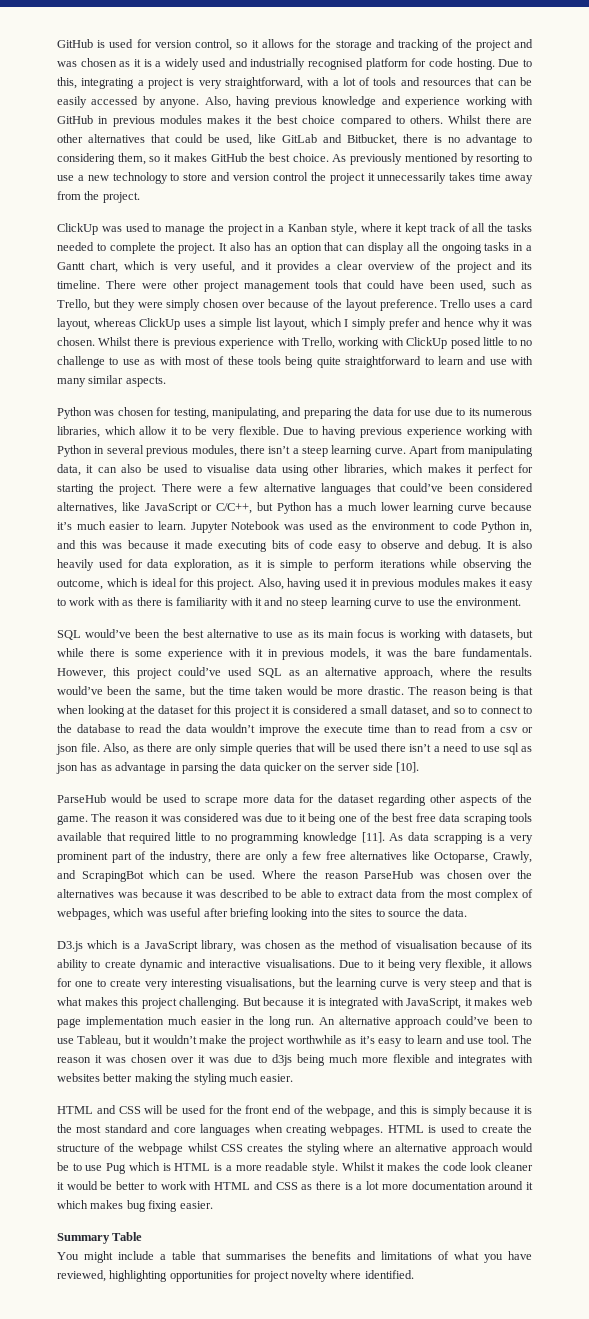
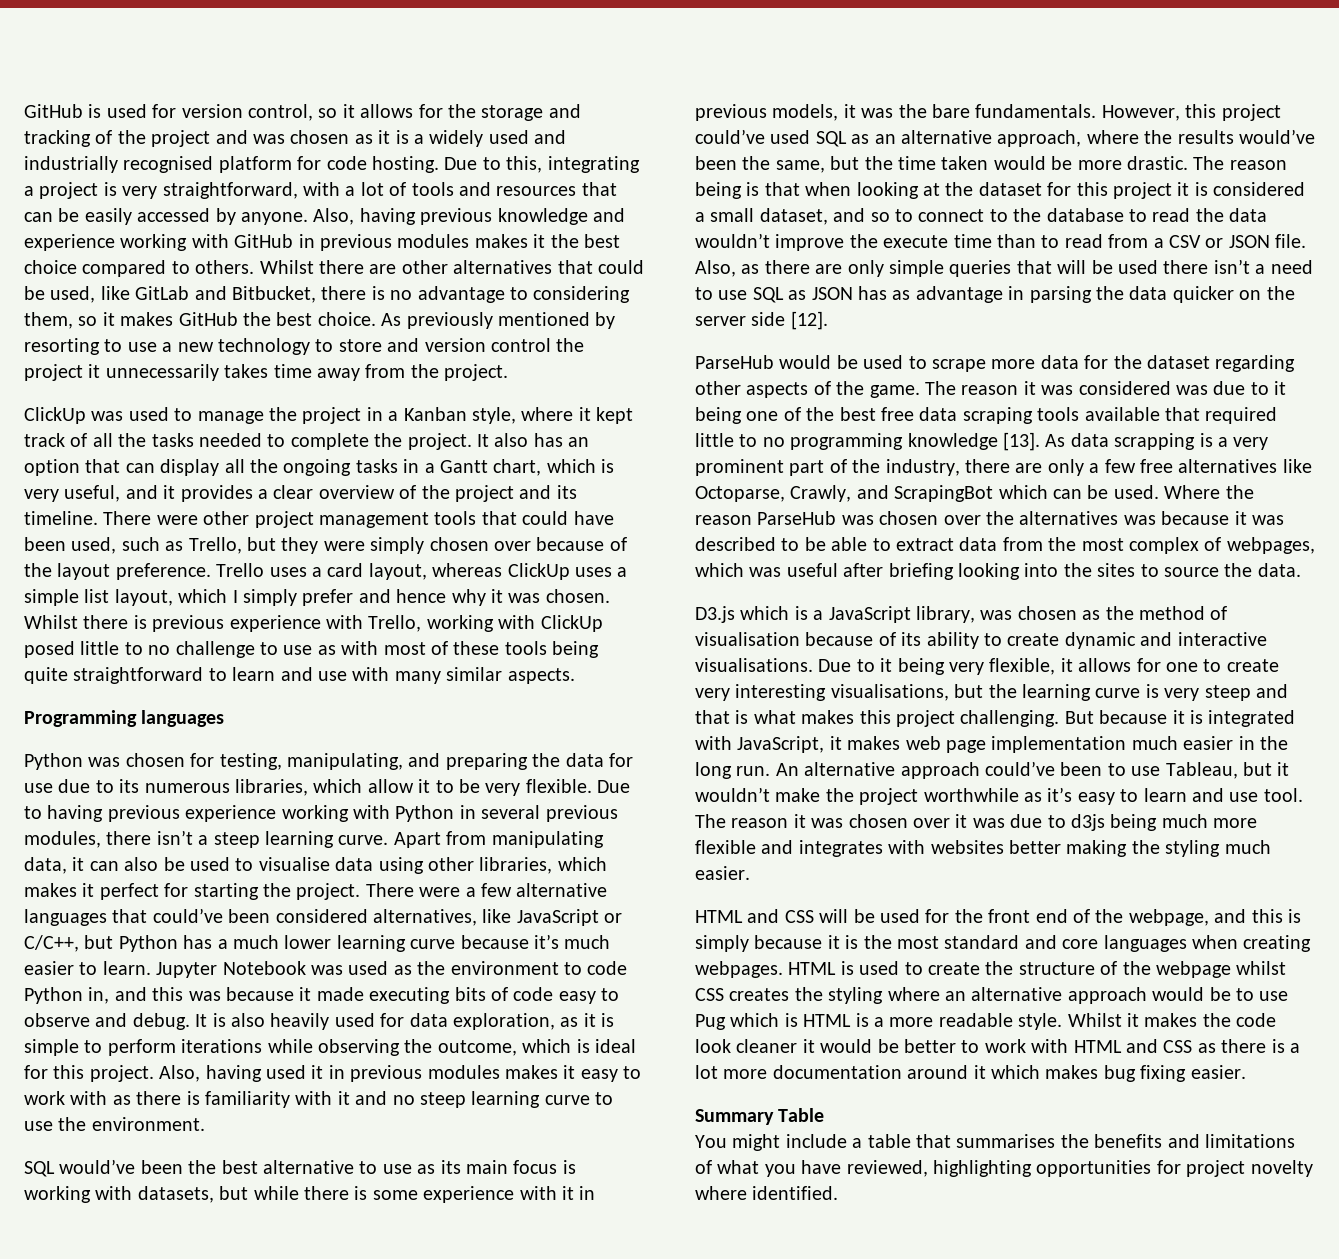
(166, 381) none -> [24,710,225,727] // Programming languages
[500,727,533,733] [56,744,78,755] csv or json -> [1169,235,1270,248] CSV or JSON
[503,743,532,755] [56,763,78,774] sql as json -> [752,287,853,303] SQL as JSON
[395,762,419,773] [10]. -> [790,311,828,330] [12].
[361,832,385,843] [11]. -> [1003,432,1040,451] [13].

